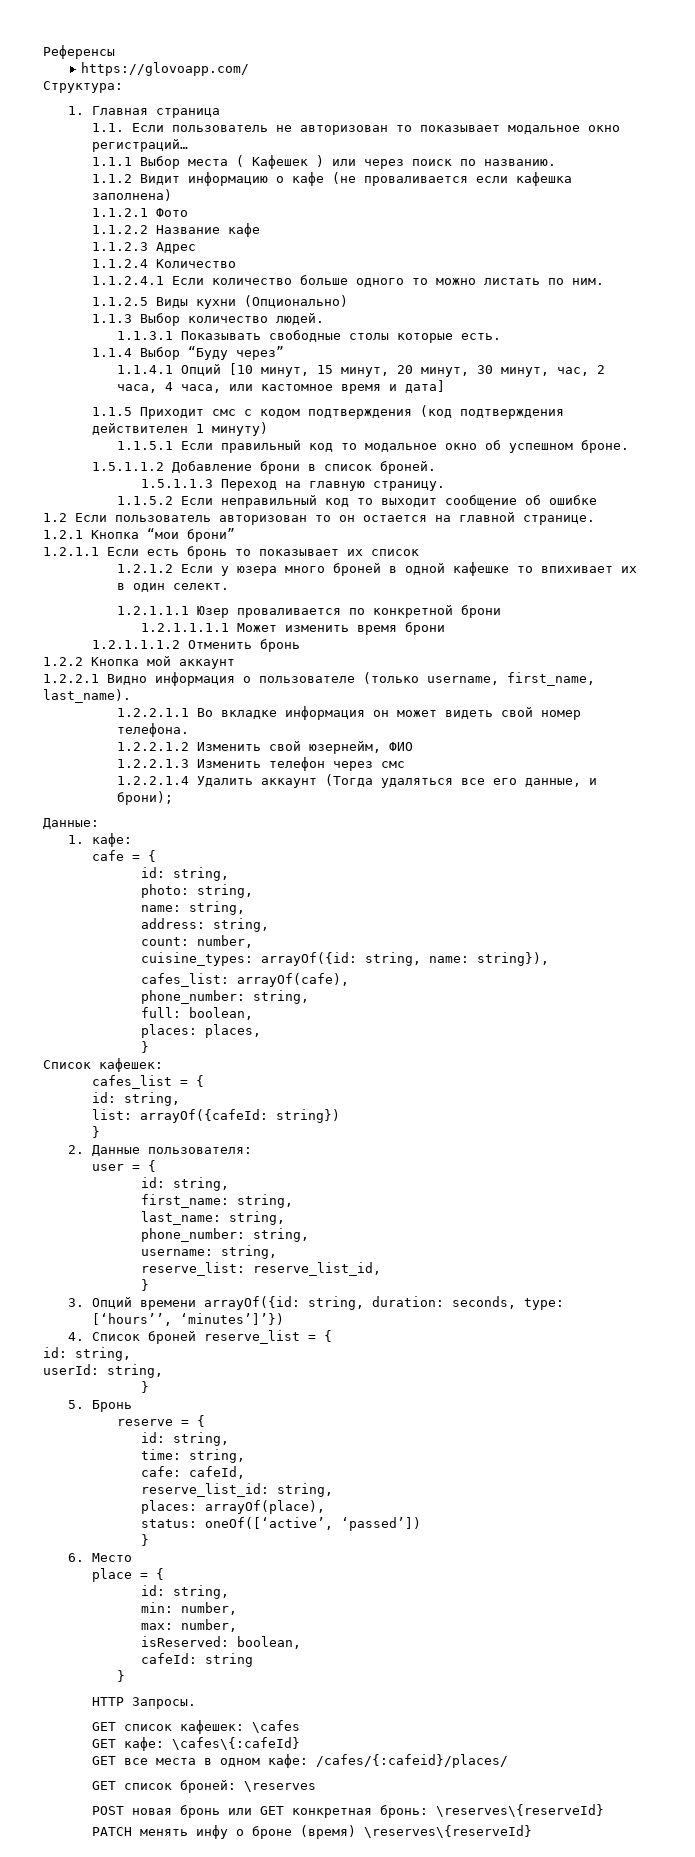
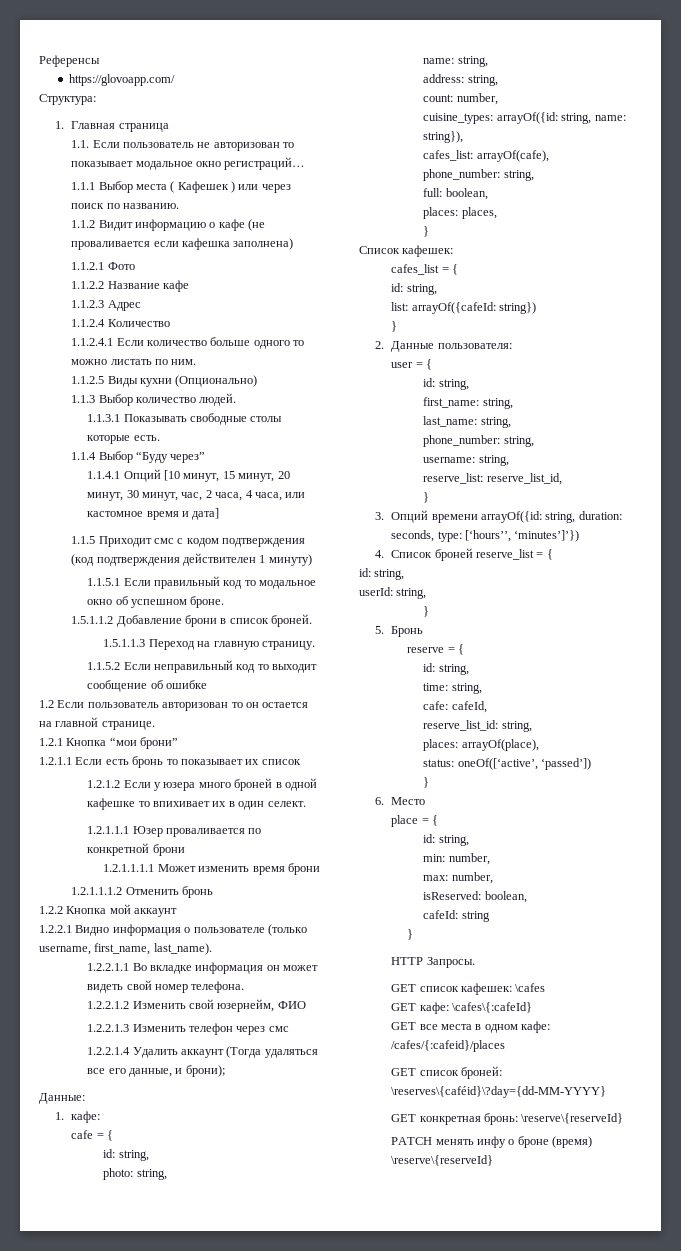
[316,1754,509,1768] /cafes/{:cafeid}/places/ -> [391,1040,506,1052] /cafes/{:cafeid}/places
[244,1781,317,1792] [92,1805,253,1818] \reserves // POST новая бронь или -> [391,1086,607,1098] \reserves\{caféid}\?day={dd-MM-YYYY} //
[436,1804,605,1817] \reserves\{reserveId} -> [521,1113,624,1124] \reserve\{reserveId}
[364,1825,533,1838] \reserves\{reserveId} -> [391,1155,494,1166] \reserve\{reserveId}

